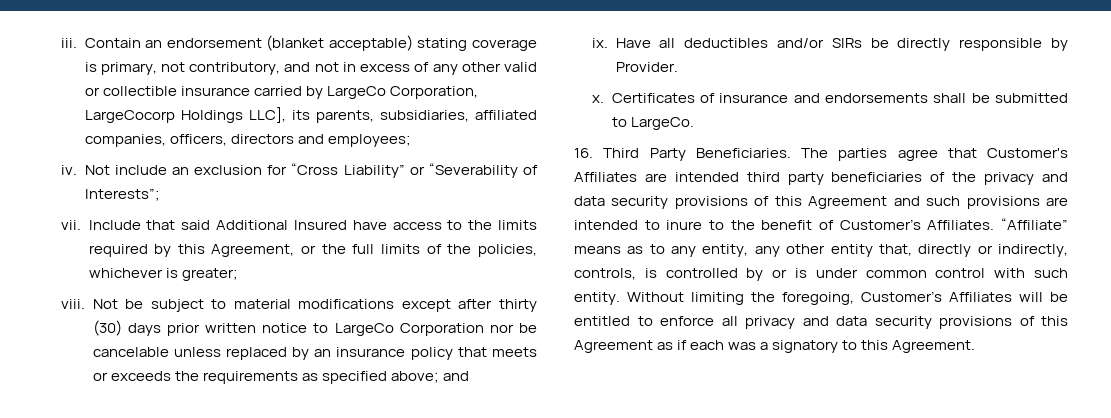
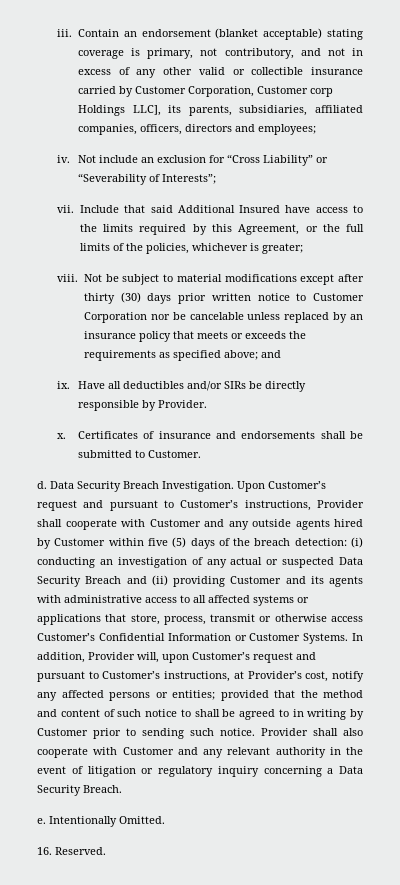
[326,86,478,99] [84,110,175,123] LargeCo Corporation, LargeCocorp -> [134,86,333,97] Customer Corporation, Customer corp
[334,323,394,336] LargeCo -> [312,293,364,301] Customer
[630,117,694,130] [574,148,1068,161] [574,172,1068,185] [574,196,1068,209] [574,218,1068,230] [574,244,1068,257] [574,268,1068,281] [574,291,1068,305] [574,316,1068,329] [574,340,976,353] LargeCo. // 16. Third Party Beneficiaries. The parties agree that Customer's Affiliates are intended third party beneficiaries of the privacy and data security provisions of this Agreement and such provisions are intended to inure to the benefit of Customer’s Affiliates. “Affiliate” means as to any entity, any other entity that, directly or indirectly, controls, is controlled by or is under common control with such entity. Without limiting the foregoing, Customer’s Affiliates will be entitled to enforce all privacy and data security provisions of this Agreement as if each was a signatory to this Agreement. -> [147,450,201,458] [37,481,326,492] [37,500,364,511] [37,519,363,530] [37,537,364,549] [37,557,363,568] [37,575,363,587] [37,595,309,606] [37,614,363,625] [37,633,363,644] [37,652,316,663] [37,671,364,682] [37,690,363,701] [37,709,364,720] [37,728,363,739] [37,747,363,758] [37,766,363,777] [37,785,122,796] [37,816,165,827] [37,847,106,855] Customer. // d. Data Security Breach Investigation. Upon Customer’s request and pursuant to Customer’s instructions, Provider shall cooperate with Customer and any outside agents hired by Customer within five (5) days of the breach detection: (i) conducting an investigation of any actual or suspected Data Security Breach and (ii) providing Customer and its agents with administrative access to all affected systems or applications that store, process, transmit or otherwise access Customer’s Confidential Information or Customer Systems. In addition, Provider will, upon Customer’s request and pursuant to Customer’s instructions, at Provider’s cost, notify any affected persons or entities; provided that the method and content of such notice to shall be agreed to in writing by Customer prior to sending such notice. Provider shall also cooperate with Customer and any relevant authority in the event of litigation or regulatory inquiry concerning a Data Security Breach. // e. Intentionally Omitted. // 16. Reserved.

